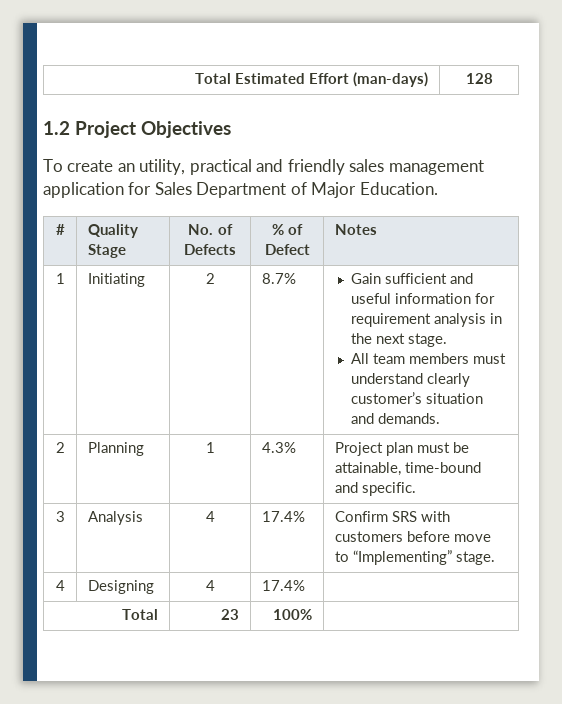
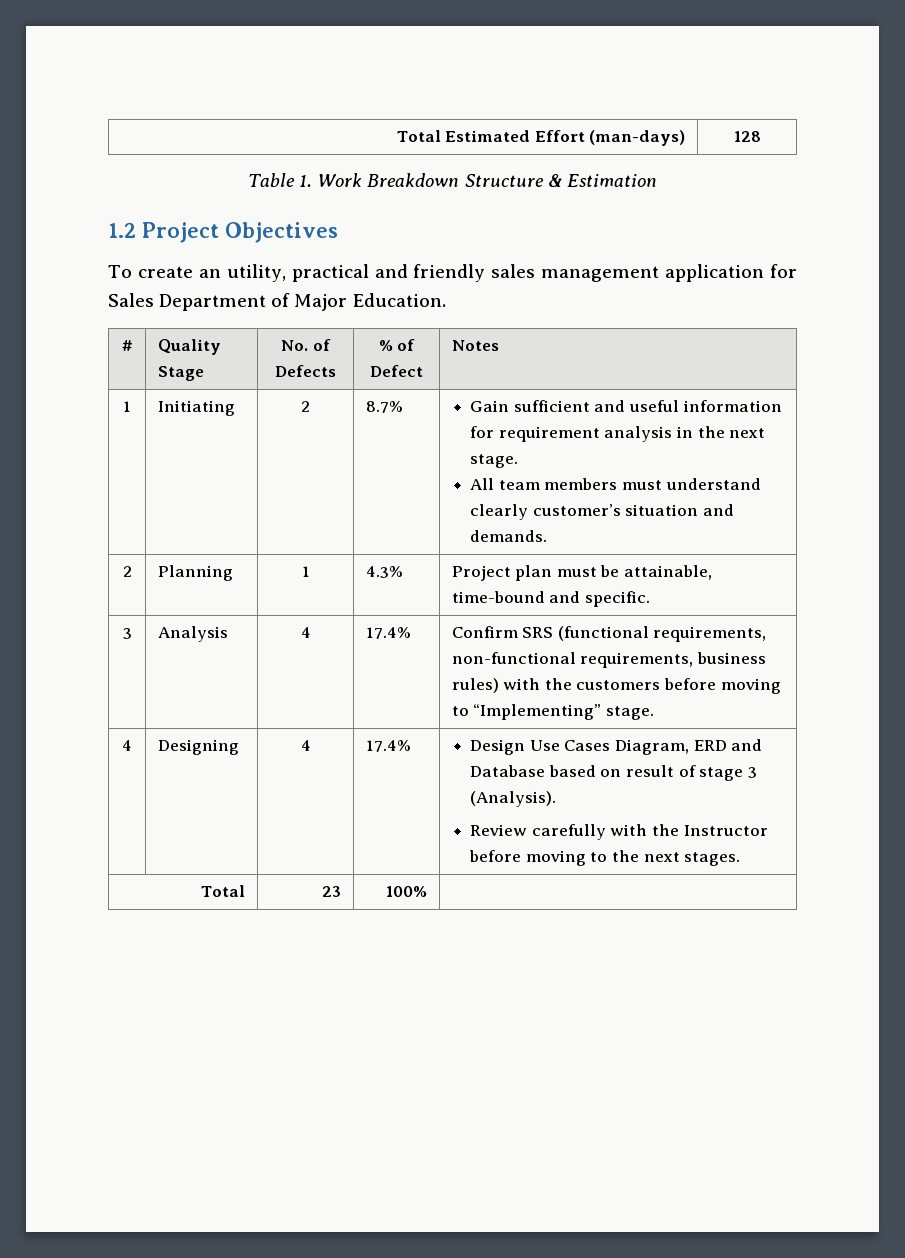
(493, 78) none -> [248,173,657,187] // Table 1. Work Breakdown Structure & Estimation
[420,511,450,522] with -> [557,626,767,642] [451,652,766,668] [451,678,572,693] (functional requirements, non-functional requirements, business rules) with the
[453,534,491,542] move -> [720,678,781,694] moving
(305, 585) none -> [470,739,763,755] [470,765,757,781] [470,791,557,807] [470,824,768,840] [469,850,741,866] Design Use Cases Diagram, ERD and Database based on result of stage 3 (Analysis). // Review carefully with the Instructor before moving to the next stages.

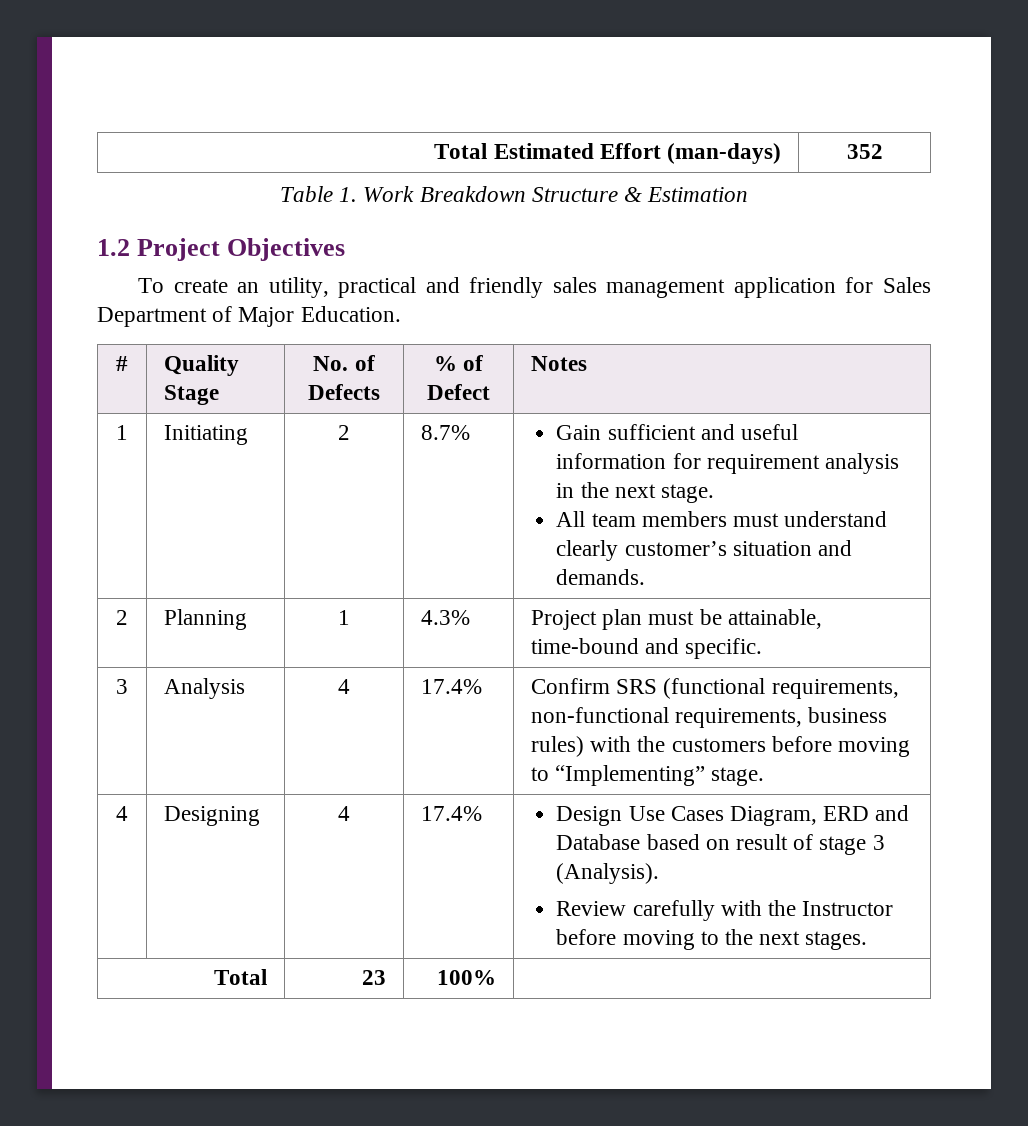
[733,131,761,142] 128 -> [846,144,883,159] 352

